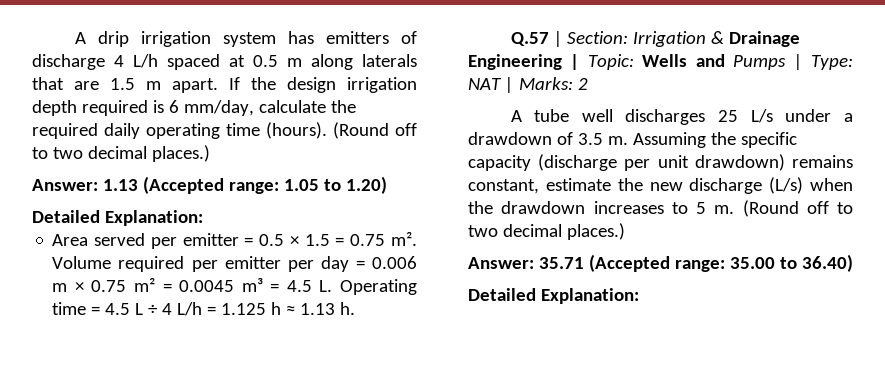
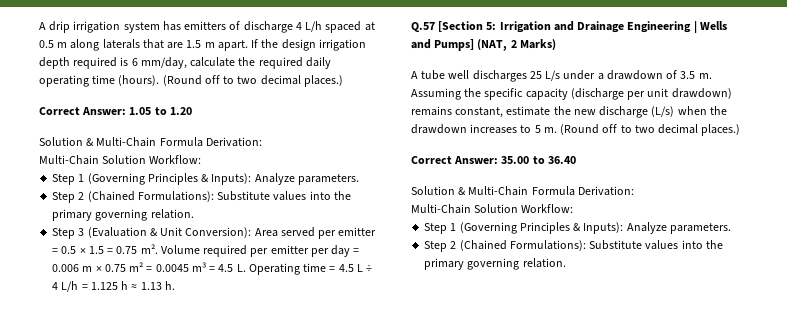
[32,176,387,194] [32,210,203,226] Answer: 1.13 (Accepted range: 1.05 to 1.20) // Detailed Explanation: // -> [39,107,192,115] [39,137,262,147] [39,155,202,165] [52,173,359,185] [52,191,351,203] [52,209,194,221] [52,227,252,239] Correct Answer: 1.05 to 1.20 // Solution & Multi-Chain Formula Derivation: // Multi-Chain Solution Workflow: // Step 1 (Governing Principles & Inputs): Analyze parameters. // Step 2 (Chained Formulations): Substitute values into the primary governing relation. // Step 3 (Evaluation & Unit Conversion):
[553,31,725,47] | Section: Irrigation & -> [438,21,574,33] [Section 5: Irrigation and
[587,54,634,70] Topic: -> (697, 27) none
[733,54,854,70] [468,77,588,93] Pumps | Type: NAT | Marks: 2 -> [434,39,556,51] Pumps] (NAT, 2 Marks)
[468,254,853,272] [468,288,639,304] Answer: 35.71 (Accepted range: 35.00 to 36.40) // Detailed Explanation: -> [411,156,576,164] [411,186,634,196] [411,204,574,214] [424,222,731,234] [424,240,723,252] [424,258,566,270] Correct Answer: 35.00 to 36.40 // Solution & Multi-Chain Formula Derivation: // Multi-Chain Solution Workflow: // Step 1 (Governing Principles & Inputs): Analyze parameters. // Step 2 (Chained Formulations): Substitute values into the primary governing relation.

